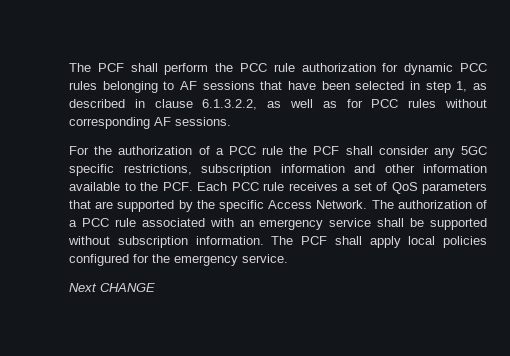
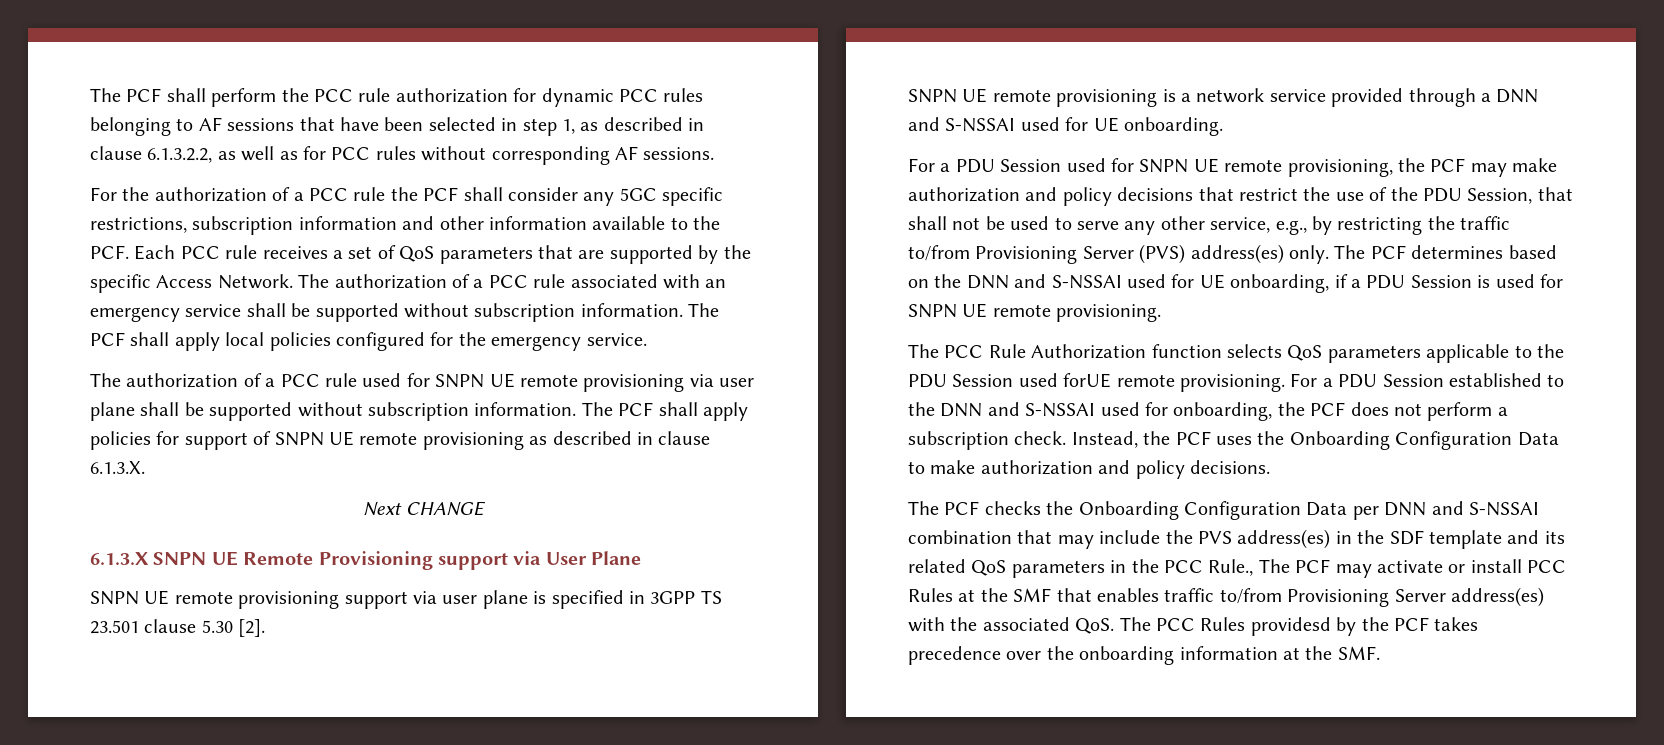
[69,283,155,292] Next CHANGE -> [90,373,755,392] [90,402,748,421] [90,431,711,450] [90,461,145,474] [363,501,486,516] [90,551,642,570] [90,590,722,609] [90,619,266,637] [908,88,1539,107] [908,117,1223,136] [908,158,1558,177] [908,187,1573,206] [908,216,1511,235] [908,244,1557,264] [908,274,1563,293] [908,303,1162,322] [908,344,1564,363] [908,373,1565,392] [908,402,1508,421] [908,431,1559,450] [908,460,1270,479] [908,501,1539,520] [908,529,1565,549] [908,559,1567,578] [908,587,1544,607] [908,617,1479,636] [908,646,1380,665] The authorization of a PCC rule used for SNPN UE remote provisioning via user plane shall be supported without subscription information. The PCF shall apply policies for support of SNPN UE remote provisioning as described in clause 6.1.3.X. // Next CHANGE // 6.1.3.X SNPN UE Remote Provisioning support via User Plane // SNPN UE remote provisioning support via user plane is specified in 3GPP TS 23.501 clause 5.30 [2]. // SNPN UE remote provisioning is a network service provided through a DNN and S-NSSAI used for UE onboarding. // For a PDU Session used for SNPN UE remote provisioning, the PCF may make authorization and policy decisions that restrict the use of the PDU Session, that shall not be used to serve any other service, e.g., by restricting the traffic to/from Provisioning Server (PVS) address(es) only. The PCF determines based on the DNN and S-NSSAI used for UE onboarding, if a PDU Session is used for SNPN UE remote provisioning. // The PCC Rule Authorization function selects QoS parameters applicable to the PDU Session used forUE remote provisioning. For a PDU Session established to the DNN and S-NSSAI used for onboarding, the PCF does not perform a subscription check. Instead, the PCF uses the Onboarding Configuration Data to make authorization and policy decisions. // The PCF checks the Onboarding Configuration Data per DNN and S-NSSAI combination that may include the PVS address(es) in the SDF template and its related QoS parameters in the PCC Rule., The PCF may activate or install PCC Rules at the SMF that enables traffic to/from Provisioning Server address(es) with the associated QoS. The PCC Rules providesd by the PCF takes precedence over the onboarding information at the SMF.

